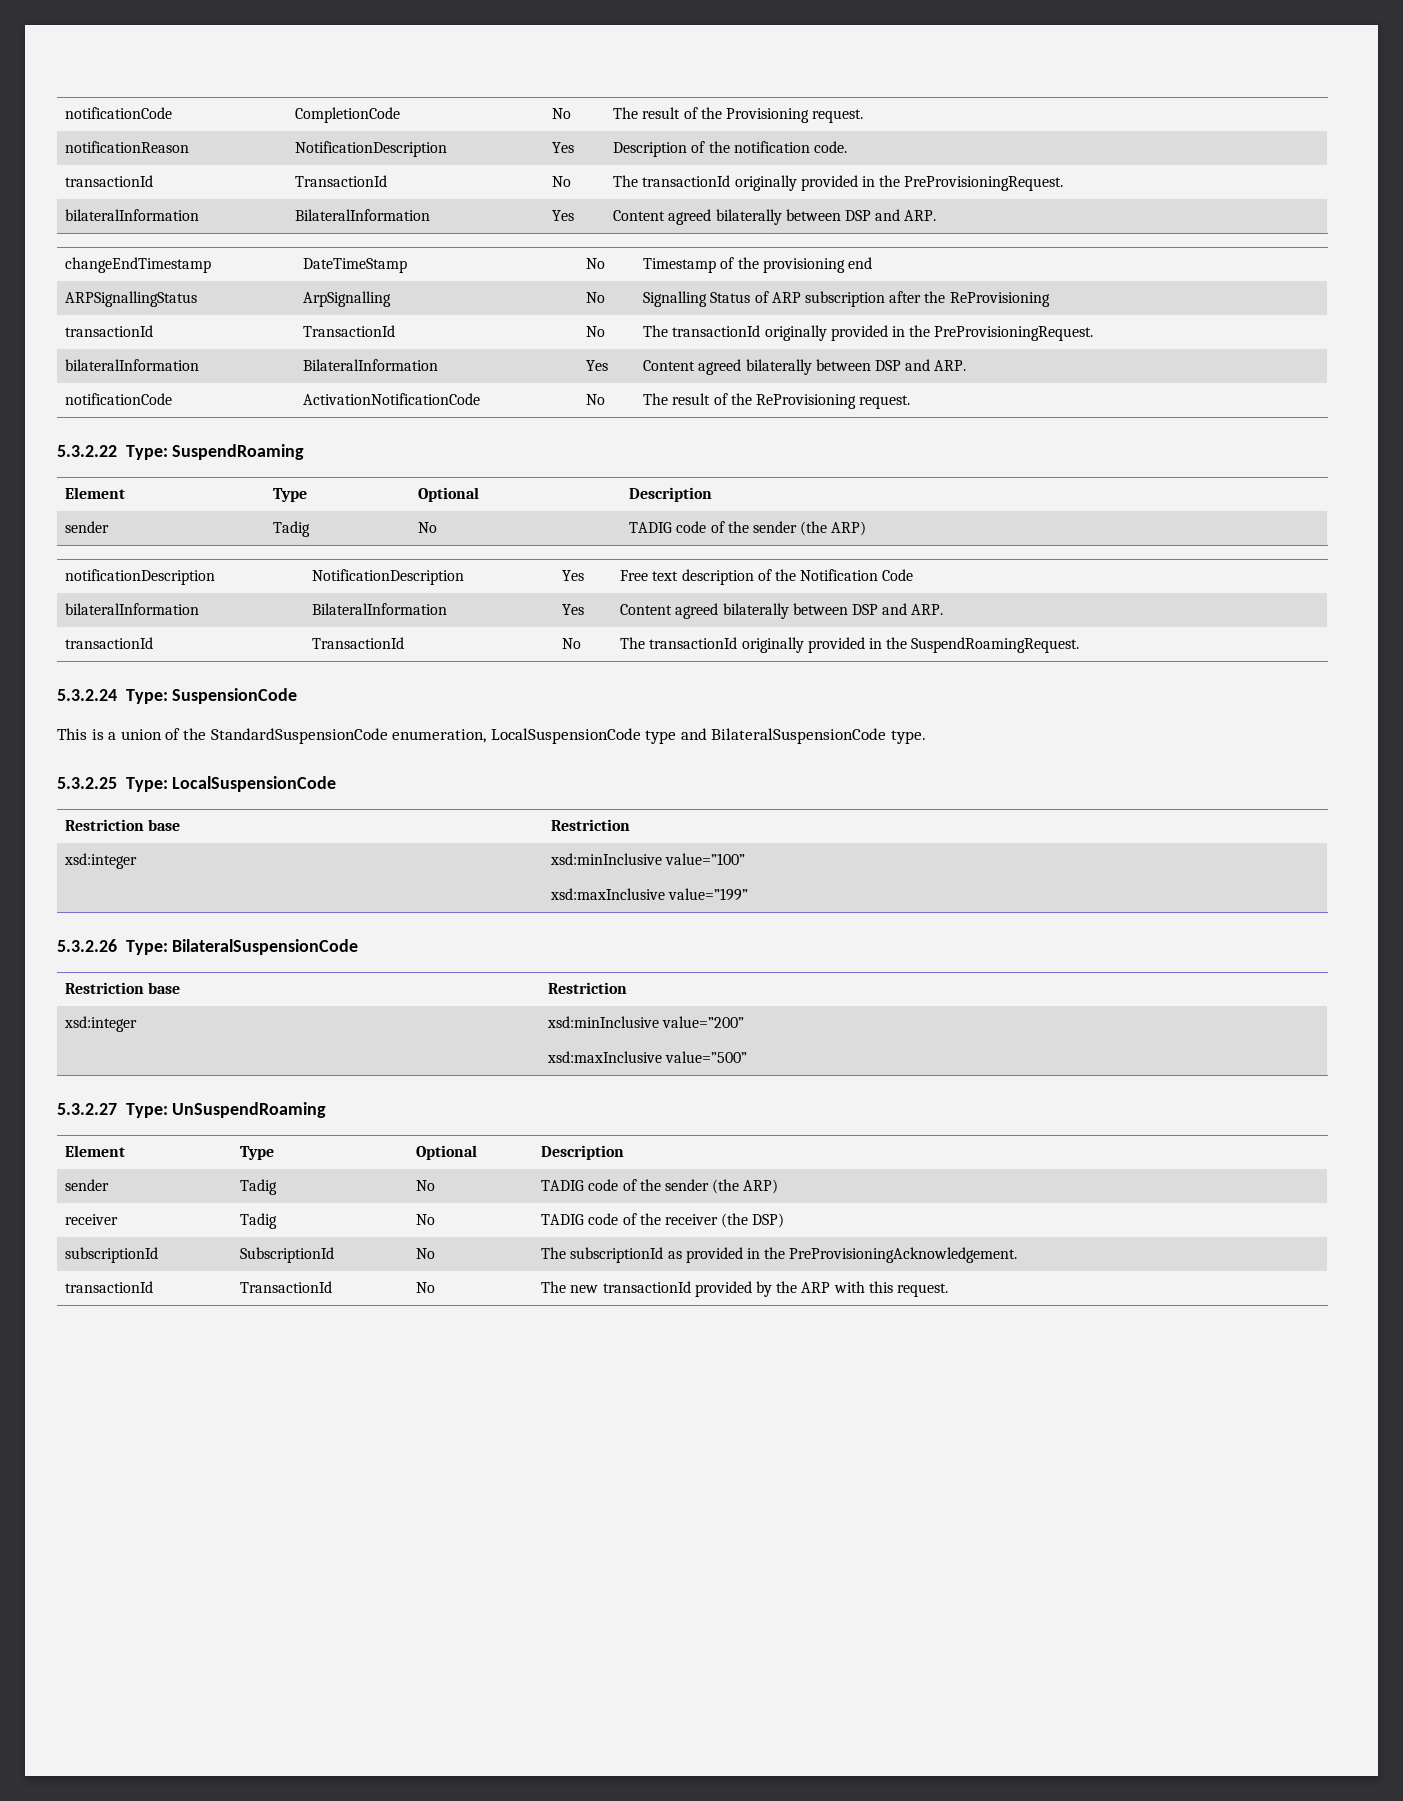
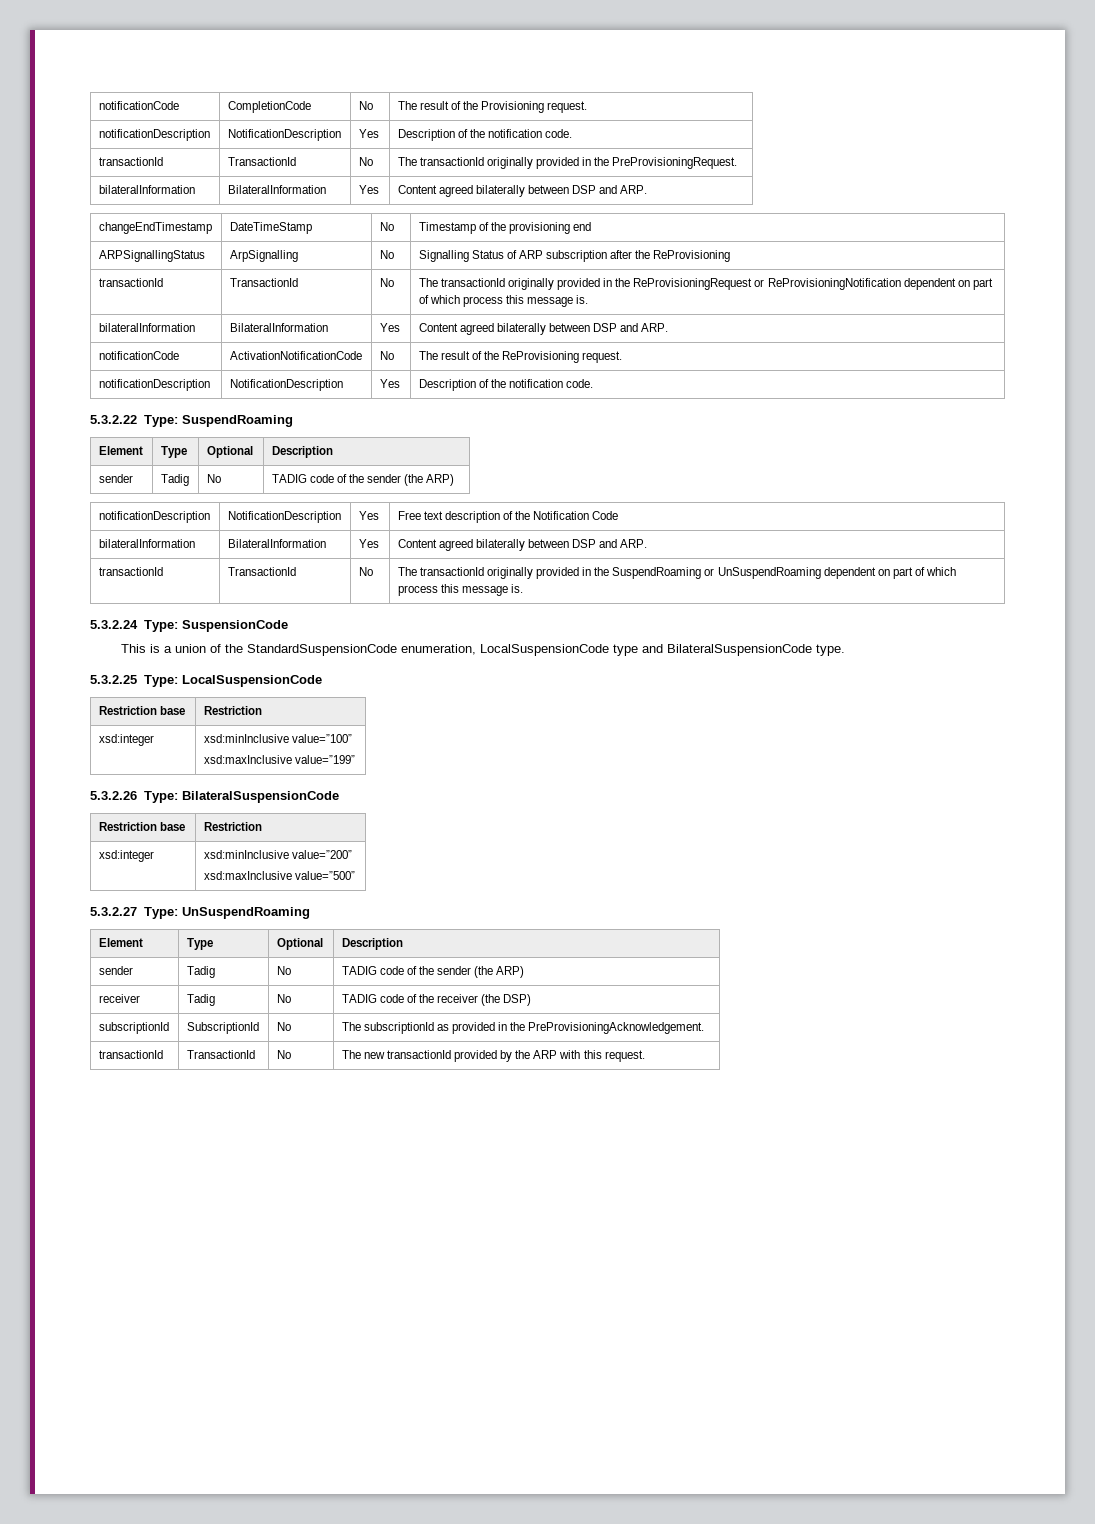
[65,141,190,153] notificationReason -> [98,129,210,141] notificationDescription
[934,326,1094,341] PreProvisioningRequest. -> [633,278,993,290] [418,295,589,307] ReProvisioningRequest or ReProvisioningNotification dependent on part of which process this message is.
(911, 402) none -> [98,379,210,391] [229,379,343,391] [379,379,400,388] [418,379,594,391] // notificationDescription | NotificationDescription | Yes | Description of the notification code.
[911,637,1080,653] SuspendRoamingRequest. -> [612,567,957,579] [397,584,524,596] SuspendRoaming or UnSuspendRoaming dependent on part of which process this message is.

